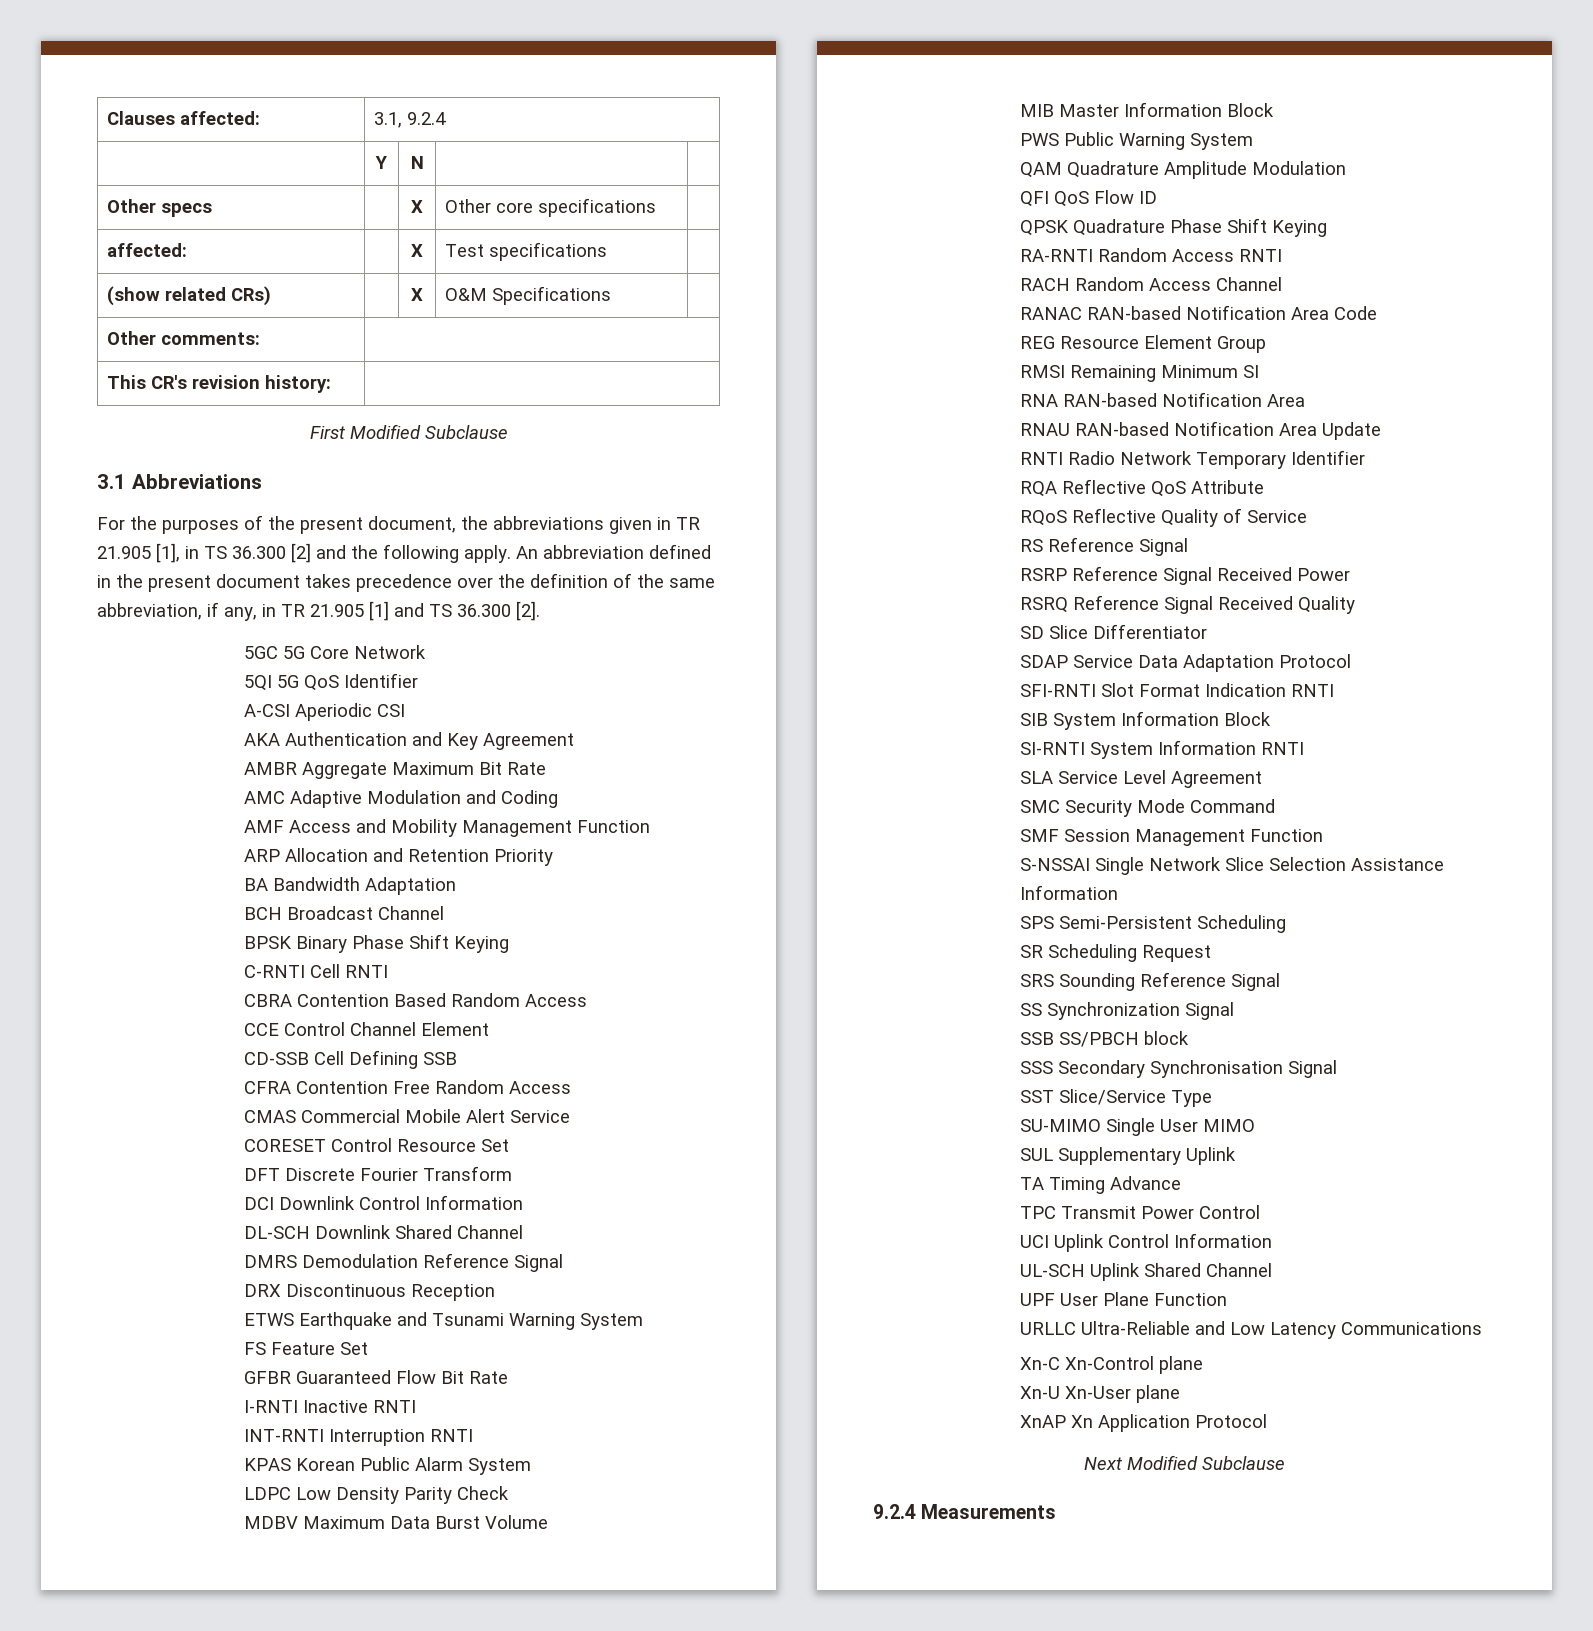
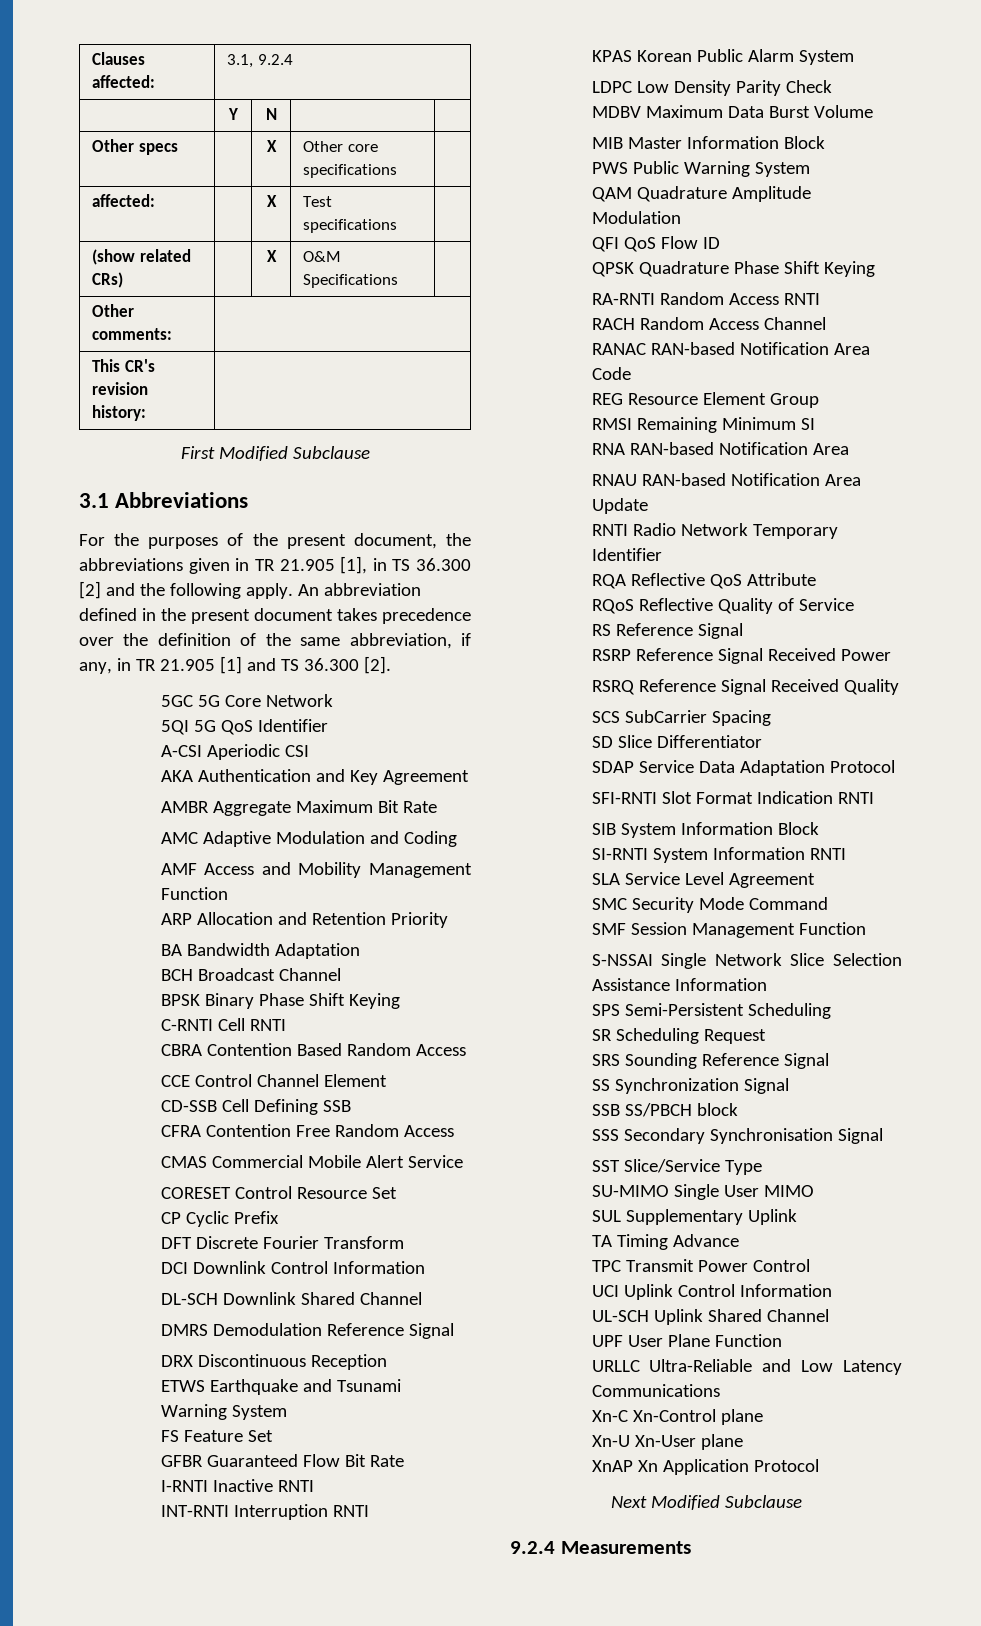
(509, 1145) none -> [160,1211,279,1227] // CP Cyclic Prefix
(1355, 605) none -> [591,710,771,726] // SCS SubCarrier Spacing

